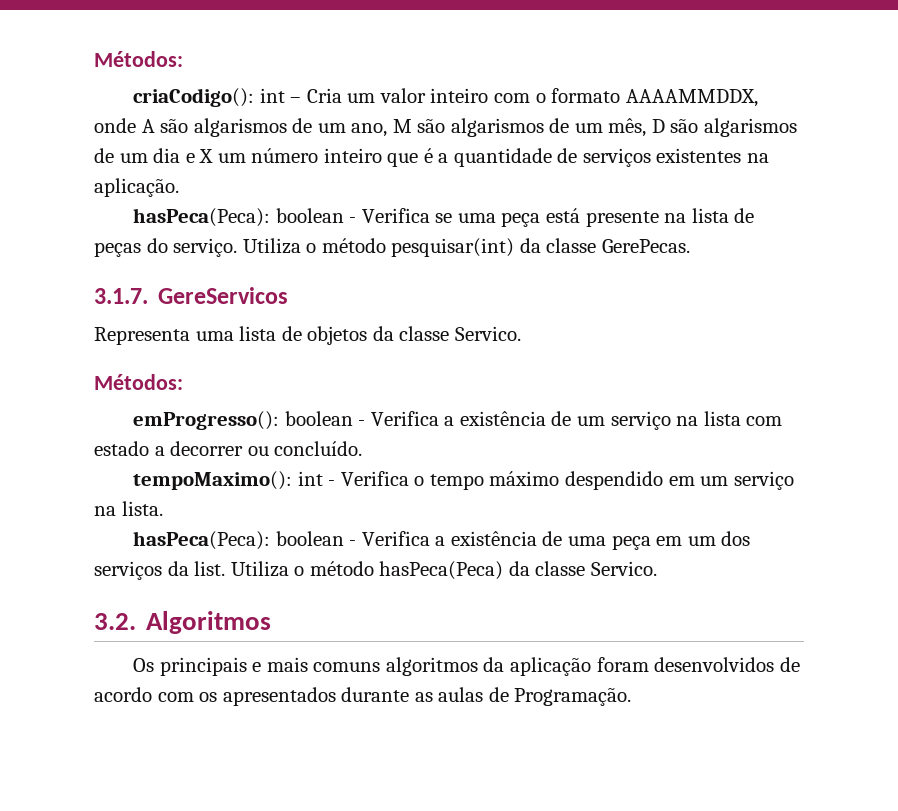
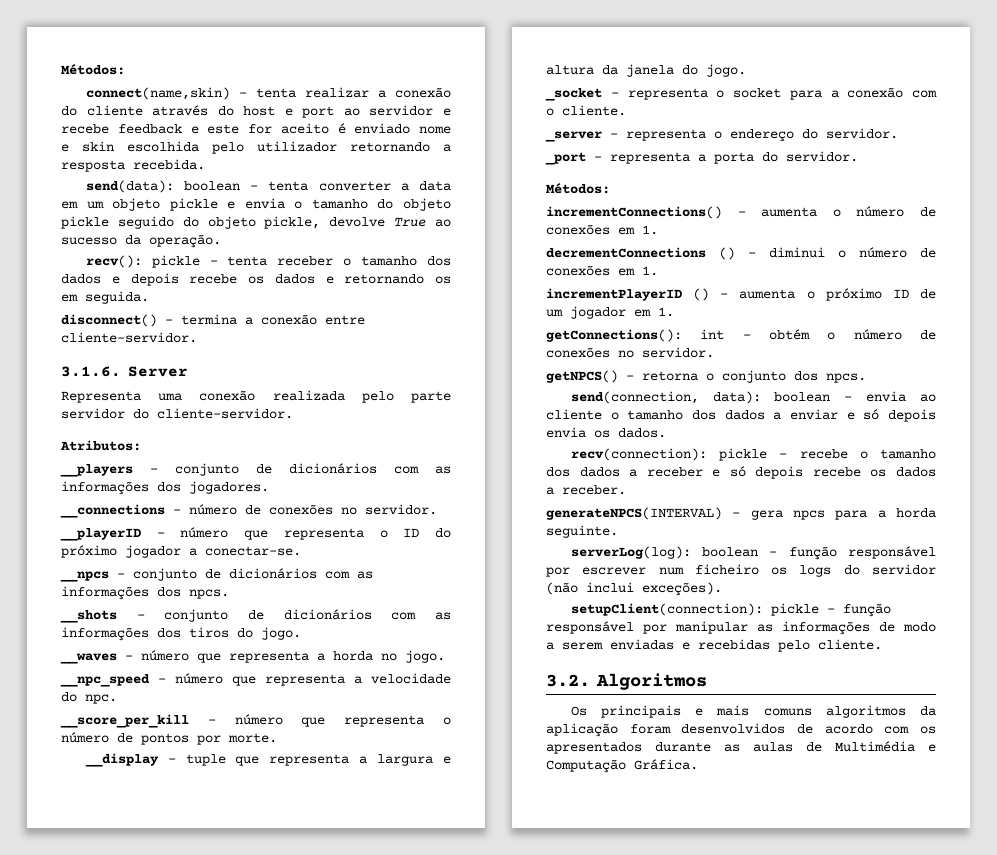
[94,51,183,67] [133,88,758,107] [94,118,798,137] [94,148,770,167] [94,178,179,197] [133,208,755,227] [94,238,690,257] [94,287,289,304] [94,326,521,345] [94,374,183,390] [133,411,783,430] [94,441,363,456] [133,471,794,490] [94,501,163,516] [133,531,751,550] [94,561,657,580] Métodos: // criaCodigo(): int – Cria um valor inteiro com o formato AAAAMMDDX, onde A são algarismos de um ano, M são algarismos de um mês, D são algarismos de um dia e X um número inteiro que é a quantidade de serviços existentes na aplicação. // hasPeca(Peca): boolean - Verifica se uma peça está presente na lista de peças do serviço. Utiliza o método pesquisar(int) da classe GerePecas. // 3.1.7. GereServicos // Representa uma lista de objetos da classe Servico. // Métodos: // emProgresso(): boolean - Verifica a existência de um serviço na lista com estado a decorrer ou concluído. // tempoMaximo(): int - Verifica o tempo máximo despendido em um serviço na lista. // hasPeca(Peca): boolean - Verifica a existência de uma peça em um dos serviços da list. Utiliza o método hasPeca(Peca) da classe Servico. -> [61,64,125,75] [85,87,451,100] [61,105,451,118] [61,123,451,134] [61,141,451,154] [61,159,205,172] [85,180,452,193] [61,198,451,211] [61,216,451,229] [61,234,221,248] [85,255,452,268] [61,273,451,286] [61,291,149,304] [61,314,365,327] [61,332,197,343] [61,366,188,377] [61,390,451,403] [61,408,293,419] [60,440,141,451] [60,463,451,477] [61,481,269,495] [60,504,437,518] [60,527,452,541] [61,545,301,558] [60,568,373,582] [61,586,229,600] [60,609,451,623] [61,627,301,641] [60,650,445,664] [60,673,451,687] [61,692,117,704] [60,714,452,728] [61,732,277,745] [84,753,452,767] [546,64,746,77] [545,87,937,101] [546,105,626,116] [545,128,898,142] [545,151,858,165] [546,183,610,194] [546,206,936,219] [546,224,658,235] [546,247,936,260] [546,265,658,276] [546,288,936,301] [546,306,674,319] [546,329,936,342] [546,347,714,358] [546,370,866,383] [570,391,936,404] [546,409,936,422] [546,427,666,438] [570,448,936,461] [546,466,936,479] [546,485,626,495] [546,507,936,520] [546,525,618,538] [570,546,936,560] [546,564,936,577] [546,582,722,596] [570,603,891,617] [546,621,936,635] [546,639,882,652] Métodos: // connect(name,skin) – tenta realizar a conexão do cliente através do host e port ao servidor e recebe feedback e este for aceito é enviado nome e skin escolhida pelo utilizador retornando a resposta recebida. // send(data): boolean – tenta converter a data em um objeto pickle e envia o tamanho do objeto pickle seguido do objeto pickle, devolve True ao sucesso da operação. // recv(): pickle – tenta receber o tamanho dos dados e depois recebe os dados e retornando os em seguida. // disconnect() – termina a conexão entre cliente-servidor. // 3.1.6. Server // Representa uma conexão realizada pelo parte servidor do cliente-servidor. // Atributos: // __players – conjunto de dicionários com as informações dos jogadores. // __connections – número de conexões no servidor. // __playerID – número que representa o ID do próximo jogador a conectar-se. // __npcs – conjunto de dicionários com as informações dos npcs. // __shots – conjunto de dicionários com as informações dos tiros do jogo. // __waves – número que representa a horda no jogo. // __npc_speed – número que representa a velocidade do npc. // __score_per_kill – número que representa o número de pontos por morte. // __display – tuple que representa a largura e altura da janela do jogo. // _socket – representa o socket para a conexão com o cliente. // _server – representa o endereço do servidor. // _port – representa a porta do servidor. // Métodos: // incrementConnections() – aumenta o número de conexões em 1. // decrementConnections () – diminui o número de conexões em 1. // incrementPlayerID () – aumenta o próximo ID de um jogador em 1. // getConnections(): int – obtém o número de conexões no servidor. // getNPCS() – retorna o conjunto dos npcs. // send(connection, data): boolean – envia ao cliente o tamanho dos dados a enviar e só depois envia os dados. // recv(connection): pickle – recebe o tamanho dos dados a receber e só depois recebe os dados a receber. // generateNPCS(INTERVAL) – gera npcs para a horda seguinte. // serverLog(log): boolean – função responsável por escrever num ficheiro os logs do servidor (não inclui exceções). // setupClient(connection): pickle – função responsável por manipular as informações de modo a serem enviadas e recebidas pelo cliente.
[514,687,632,706] Programação. -> [835,741,936,752] [546,759,698,773] Multimédia e Computação Gráfica.

